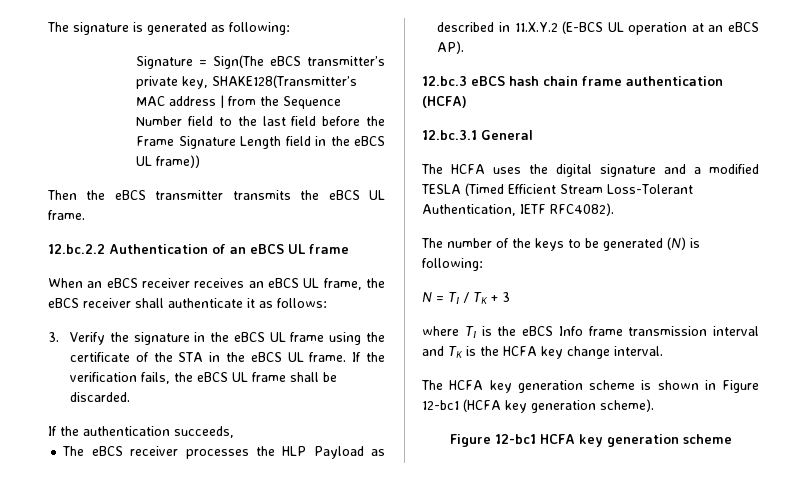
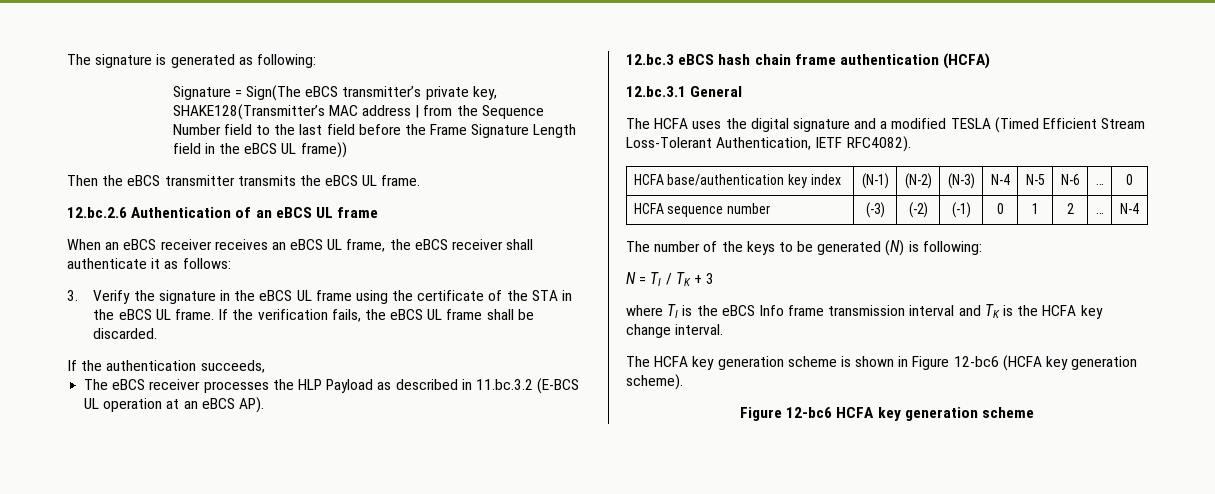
[48,244,105,254] 12.bc.2.2 -> [67,207,127,218] 12.bc.2.6
[514,22,558,32] 11.X.Y.2 -> [475,379,533,390] 11.bc.3.2
(614, 209) none -> [633,174,841,188] [861,173,889,189] [904,173,932,189] [947,173,975,189] [990,174,1010,185] [1025,174,1045,185] [1060,174,1080,185] [1095,183,1104,185] [1126,174,1133,185] [633,203,771,217] [865,202,885,218] [908,202,928,218] [951,202,971,218] [996,203,1004,214] [1031,203,1039,214] [1066,203,1074,214] [1095,212,1104,214] [1120,203,1139,214] // HCFA base/authentication key index | (N-1) | (N-2) | (N-3) | N-4 | N-5 | N-6 | … | 0 // HCFA sequence number | (-3) | (-2) | (-1) | 0 | 1 | 2 | … | N-4
[422,400,459,410] 12-bc1 -> [953,356,999,367] 12-bc6
[494,434,536,444] 12-bc1 -> [786,407,833,418] 12-bc6

